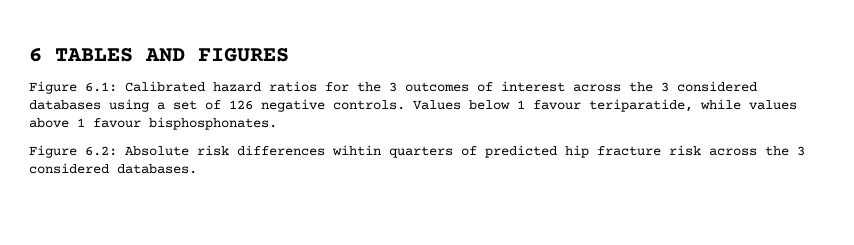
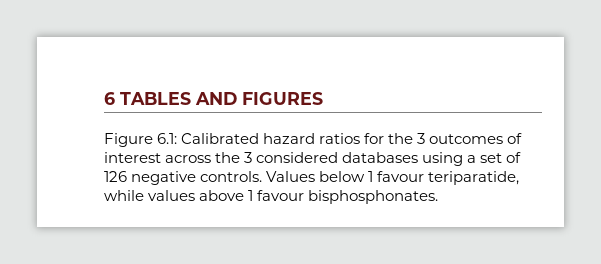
[29,145,805,158] [29,163,197,174] // Figure 6.2: Absolute risk differences wihtin quarters of predicted hip fracture risk across the 3 considered databases. -> (439, 197) none

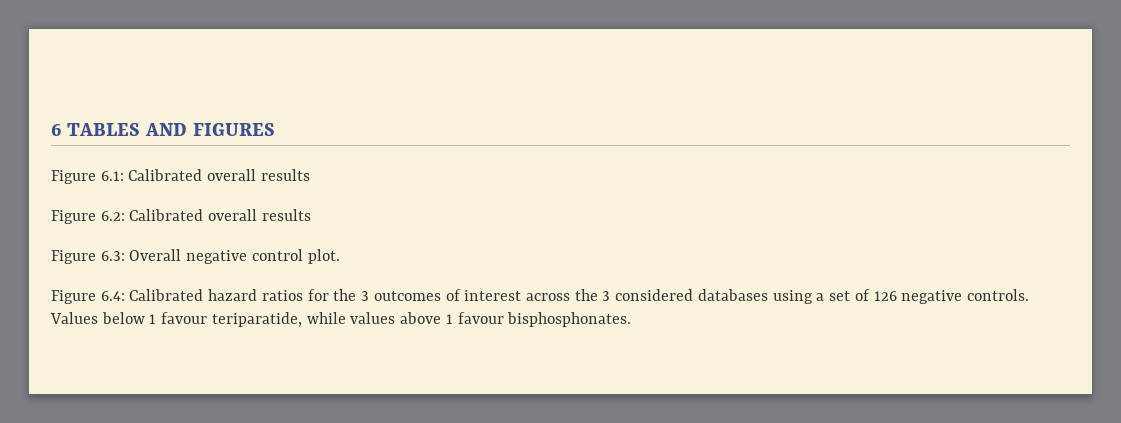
(260, 138) none -> [207,169,310,181] [51,209,311,224] [51,249,340,264] [51,289,204,304] overall results // Figure 6.2: Calibrated overall results // Figure 6.3: Overall negative control plot. // Figure 6.4: Calibrated

